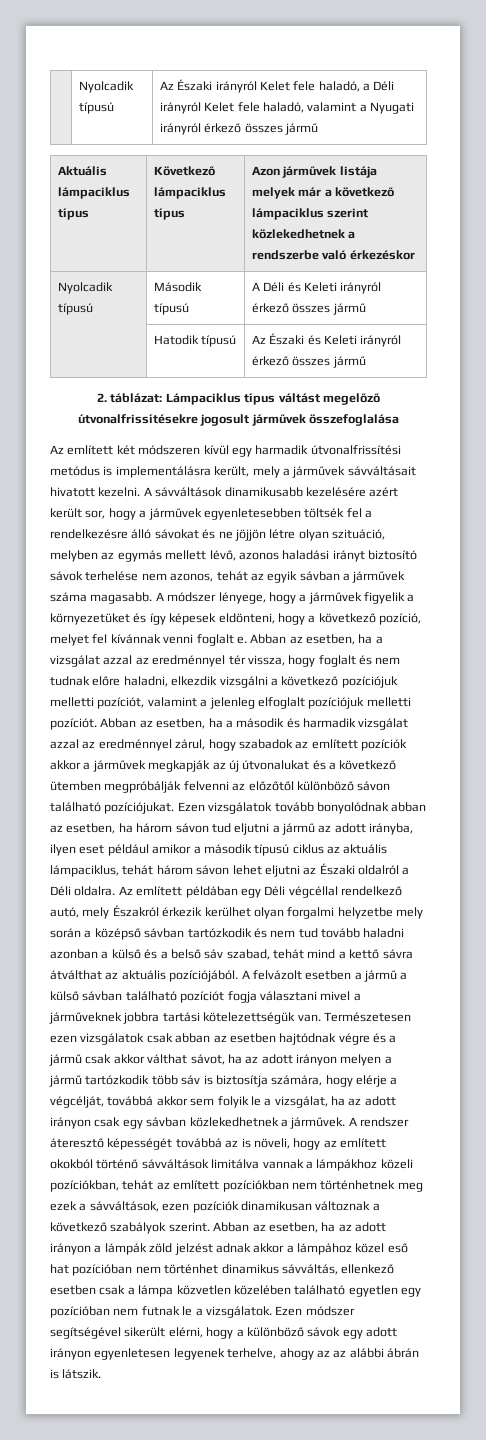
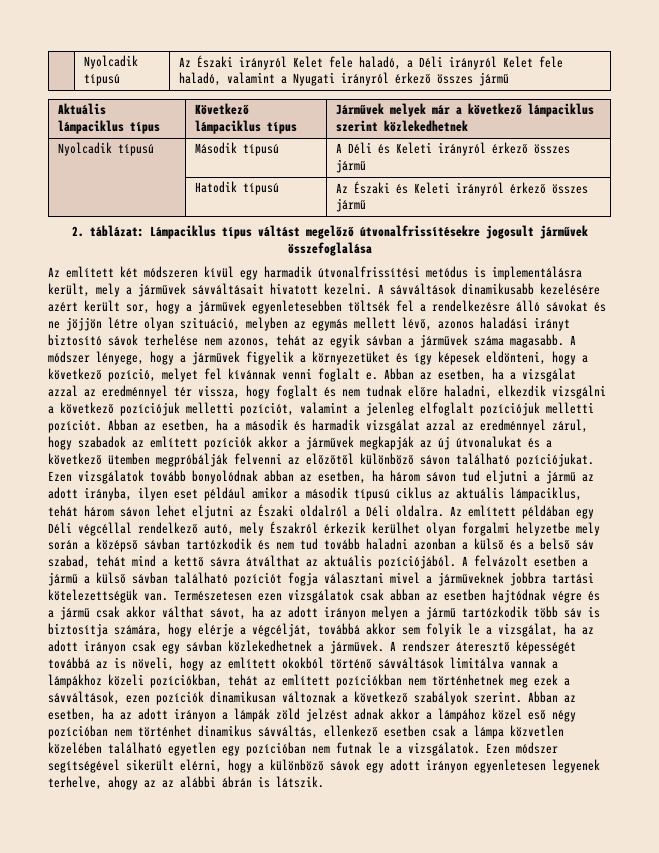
[251,166,377,178] Azon járművek listája -> [335,103,384,115] Járművek
[348,231,356,239] [251,250,415,260] a rendszerbe való érkezéskor -> (468, 126) none
[50,1264,69,1274] hat -> [552,710,576,722] négy

